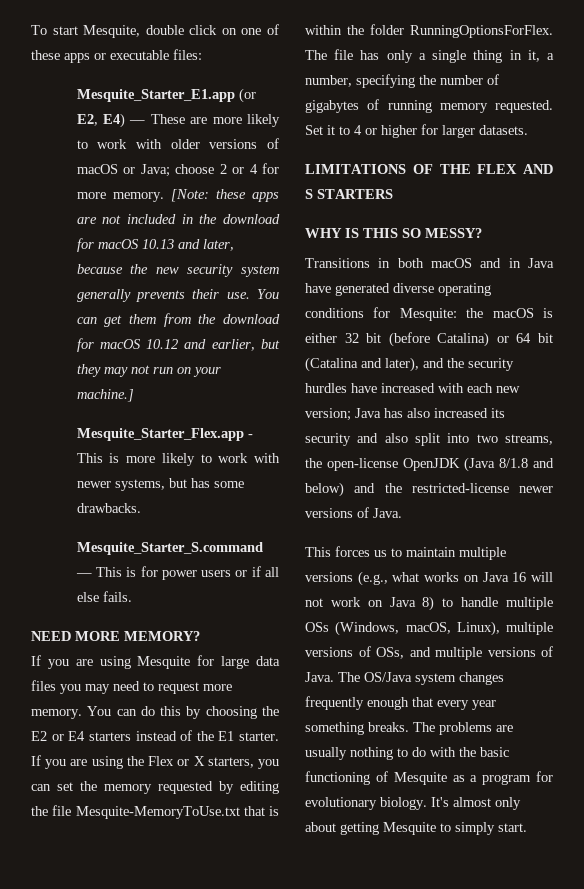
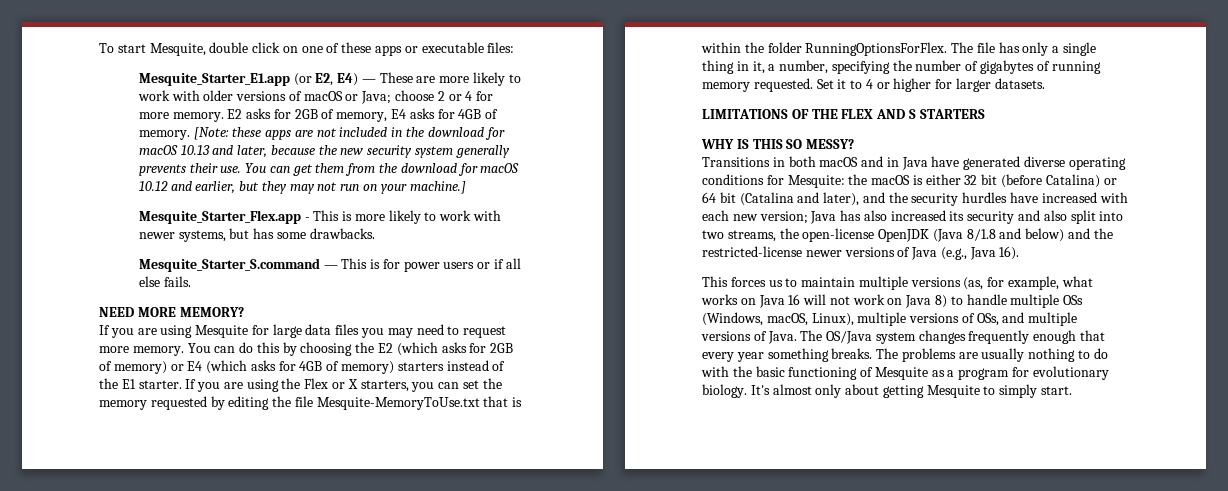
(164, 197) none -> [227,108,499,122] [138,130,190,140] E2 asks for 2GB of memory, E4 asks for 4GB of memory.
[51,731,86,741] or E4 -> [396,342,514,356] [99,360,395,374] (which asks for 2GB of memory) or E4 (which asks for 4GB of memory)
[373,508,402,518] Java. -> [911,246,1020,260] Java (e.g., Java 16).
[357,571,388,586] (e.g., -> [963,276,1060,290] (as, for example,

